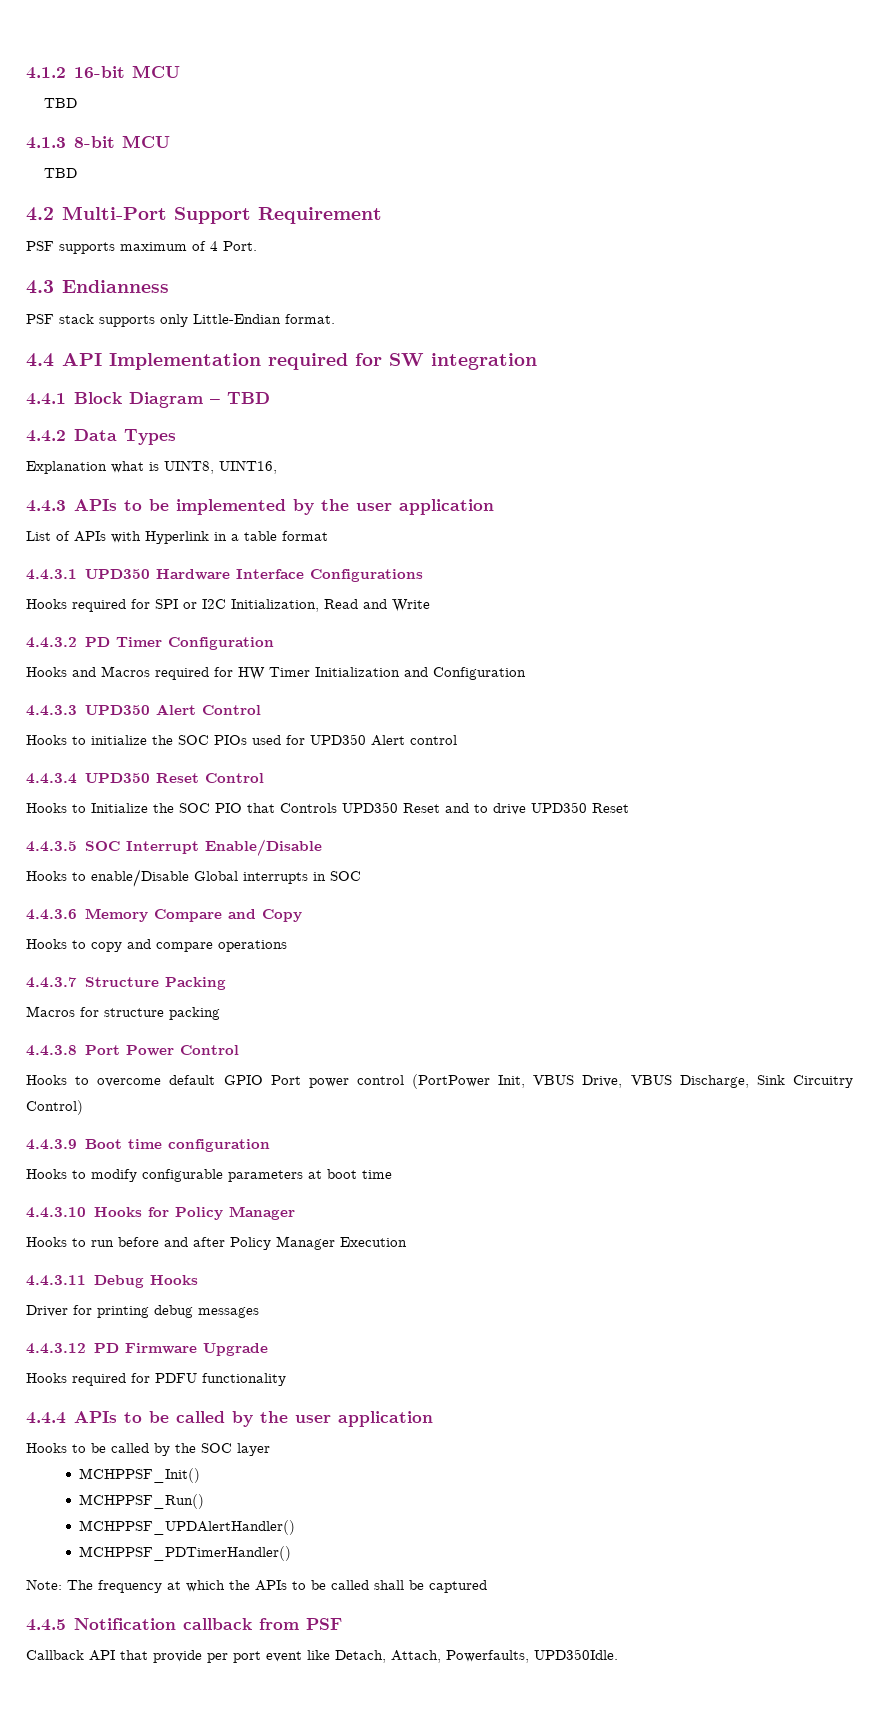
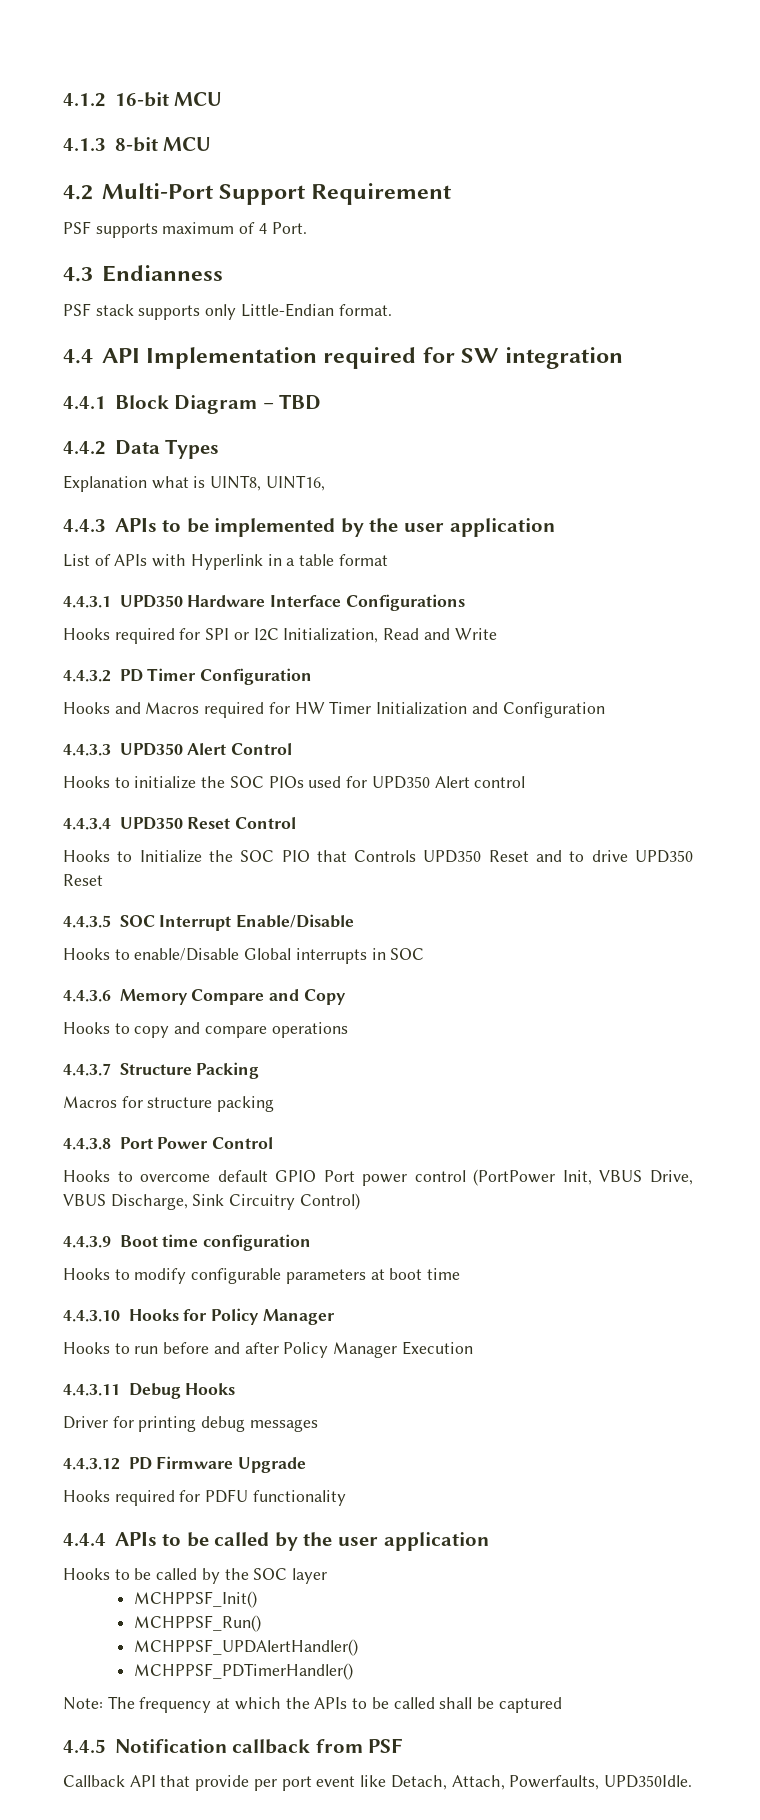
[44,98,78,108] // TBD -> (223, 99) none
[44,168,78,178] // TBD -> (212, 144) none

